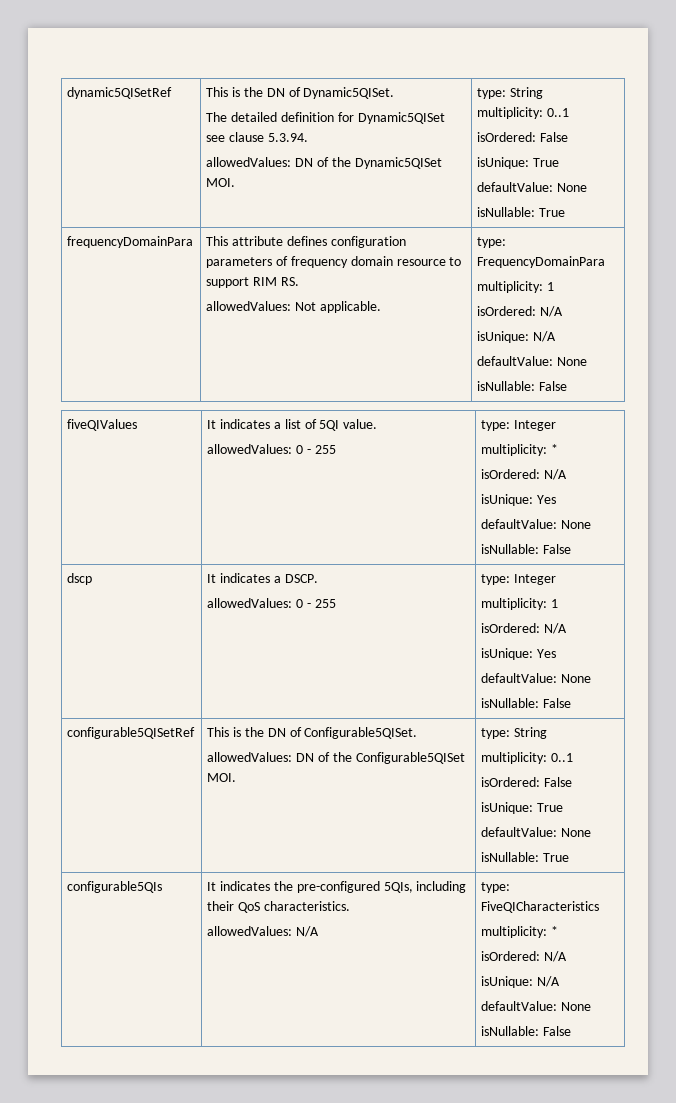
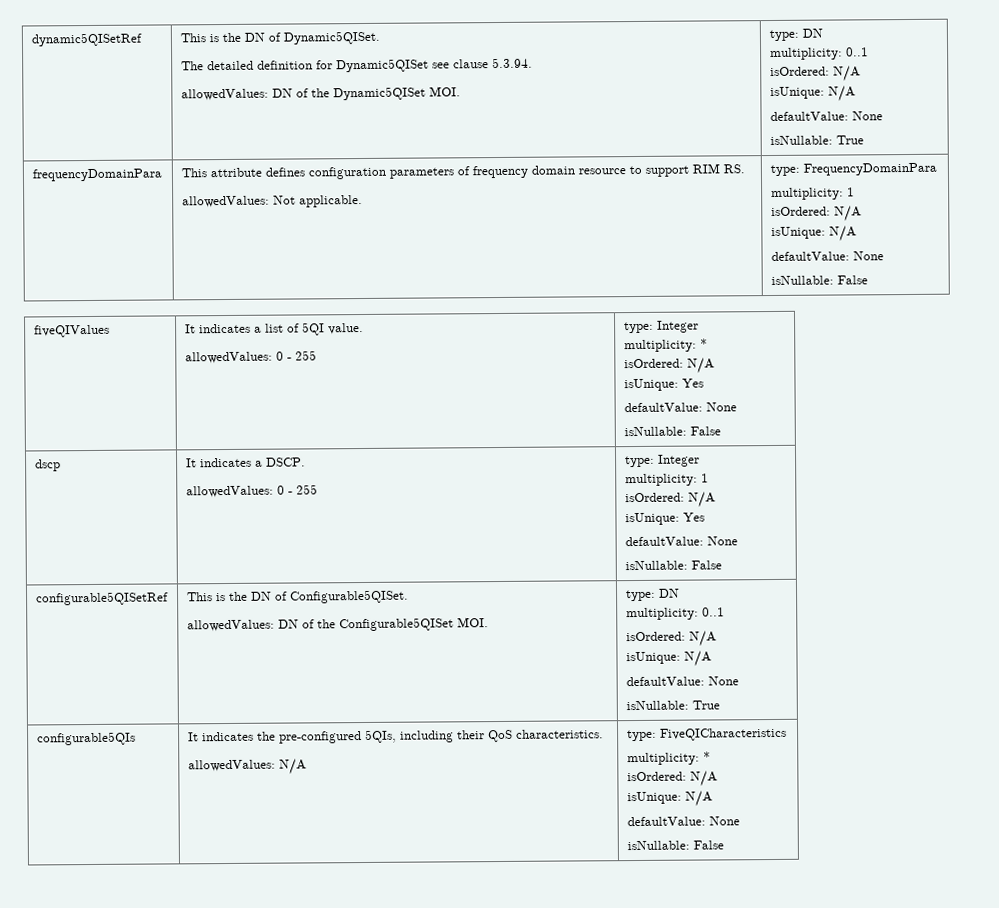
[510,87,544,99] [477,107,570,119] [477,132,569,142] [477,157,560,169] String // multiplicity: 0..1 // isOrdered: False // isUnique: True -> [801,28,823,38] [769,47,869,61] [769,65,861,82] [769,85,856,102] DN // multiplicity: 0..1 // isOrdered: N/A // isUnique: N/A
[514,727,548,739] [481,752,574,764] [481,777,573,787] [481,802,564,814] String // multiplicity: 0..1 // isOrdered: False // isUnique: True -> [657,588,680,598] [625,607,725,621] [625,630,717,647] [625,650,712,667] DN // multiplicity: 0..1 // isOrdered: N/A // isUnique: N/A

